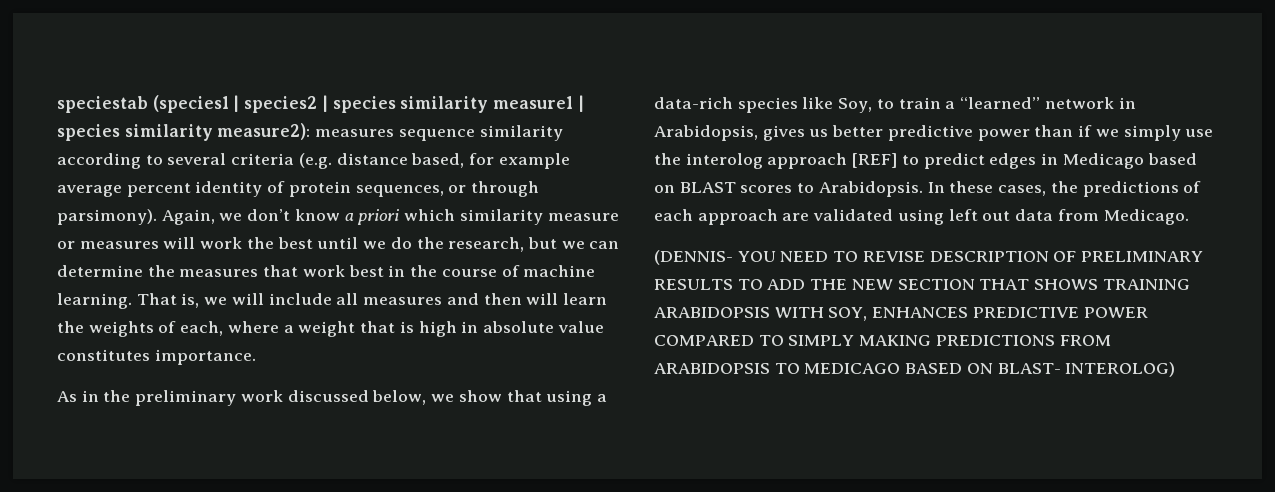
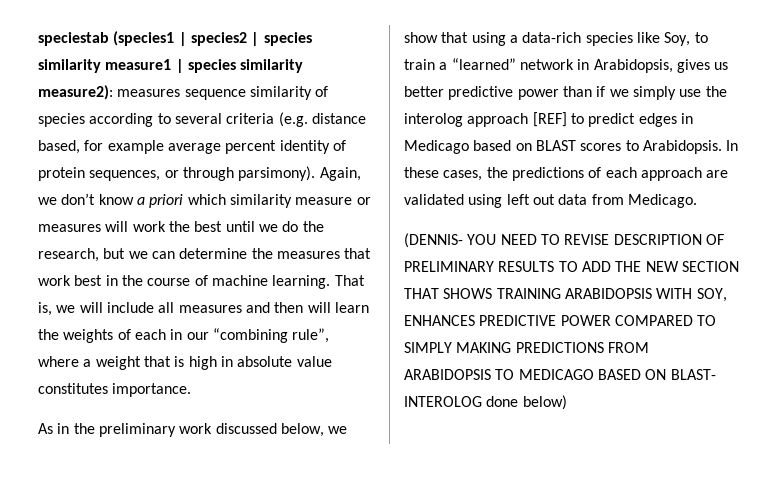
(563, 133) none -> [315,86,329,97] [38,113,85,127] of species
[180,321,224,336] each, -> [134,328,330,343] each in our “combining rule”,
[1065,362,1176,377] INTEROLOG) -> [404,395,567,410] INTEROLOG done below)

